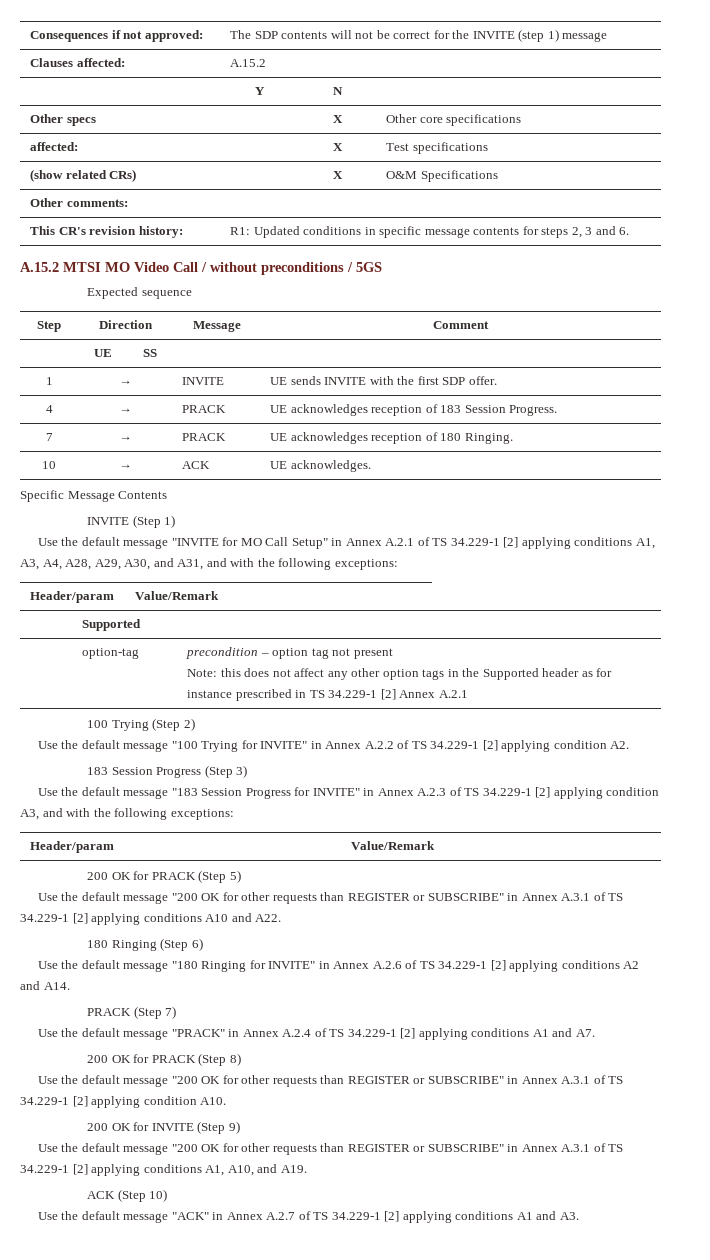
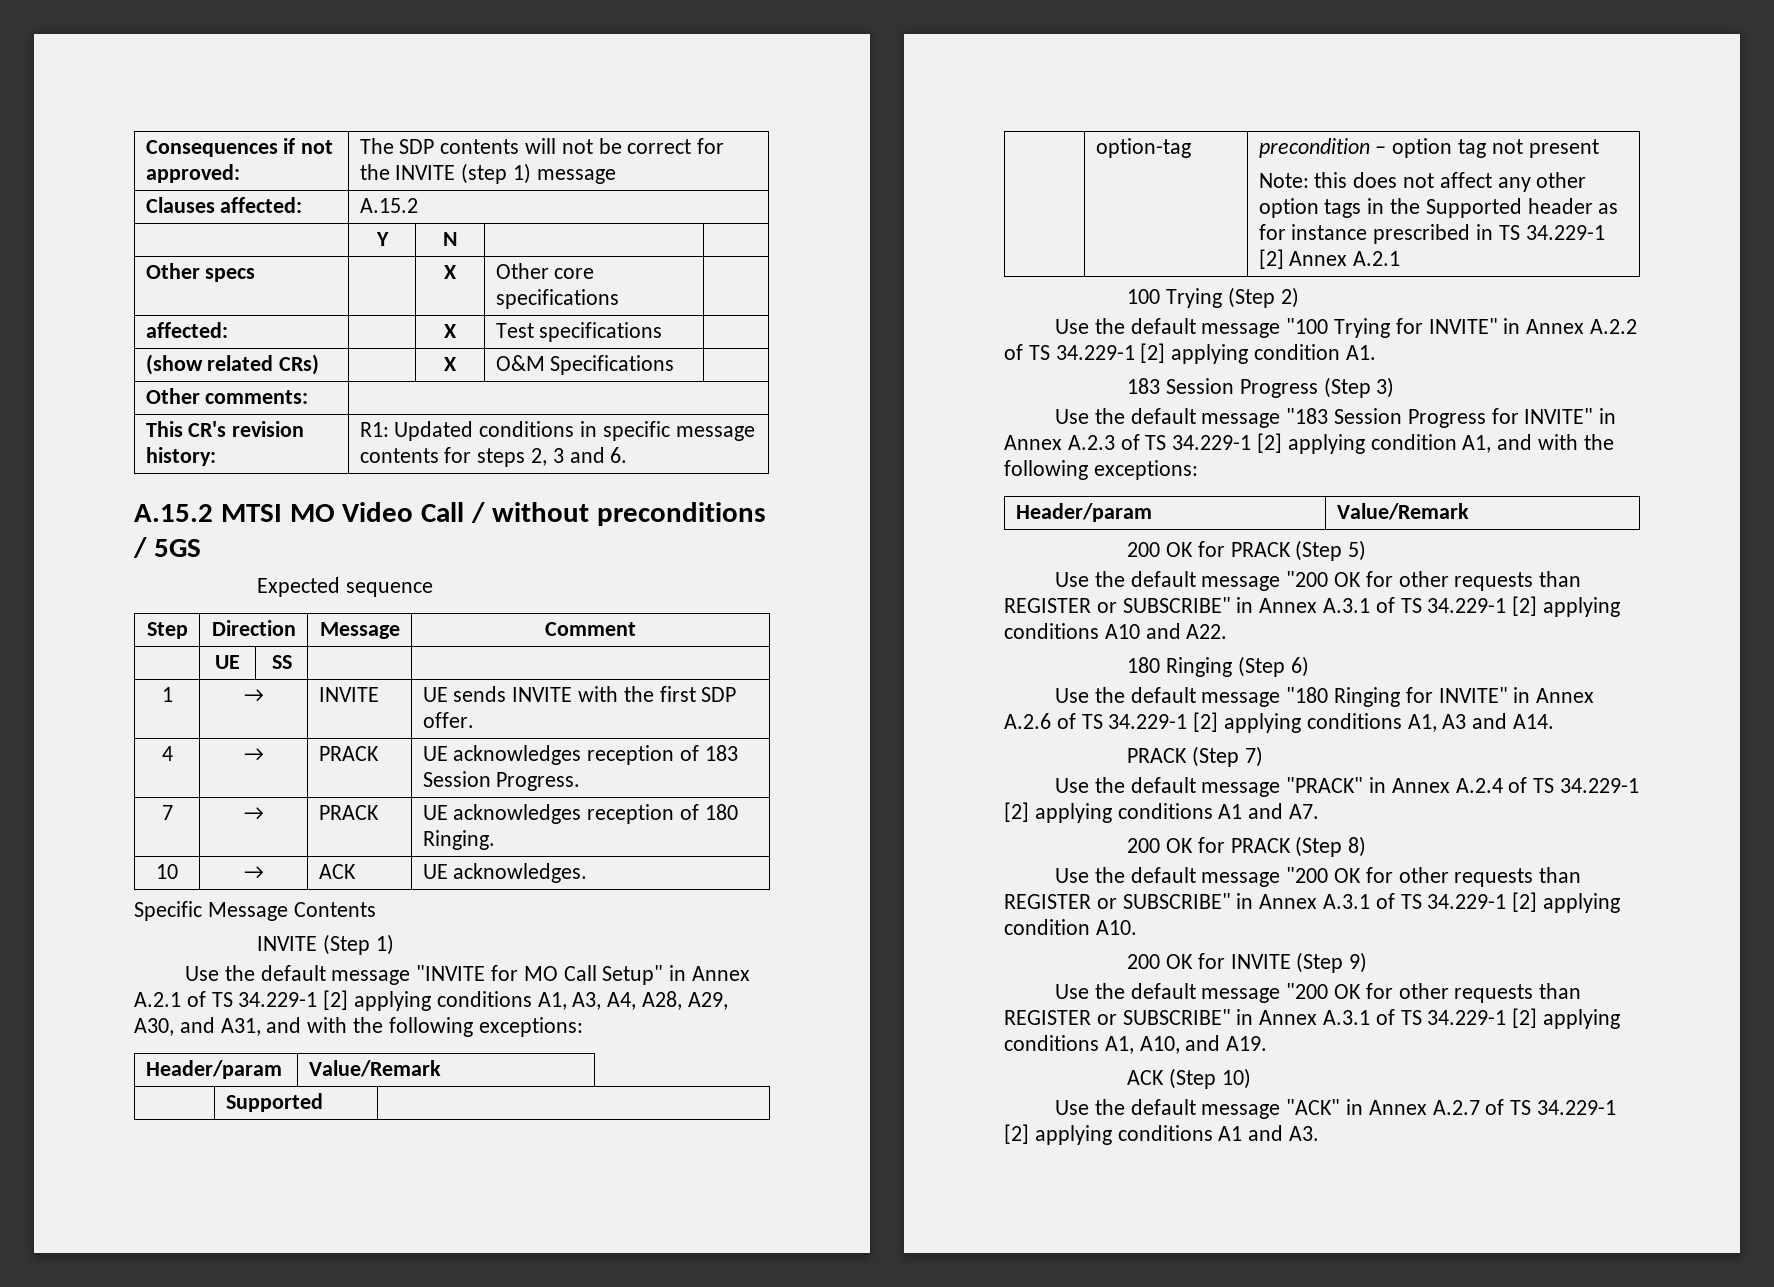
[610,741,630,749] A2. -> [1345,345,1376,360] A1.
[20,809,39,820] A3, -> [1462,435,1492,453] A1,
[623,961,640,969] A2 -> [1407,714,1467,732] A1, A3

